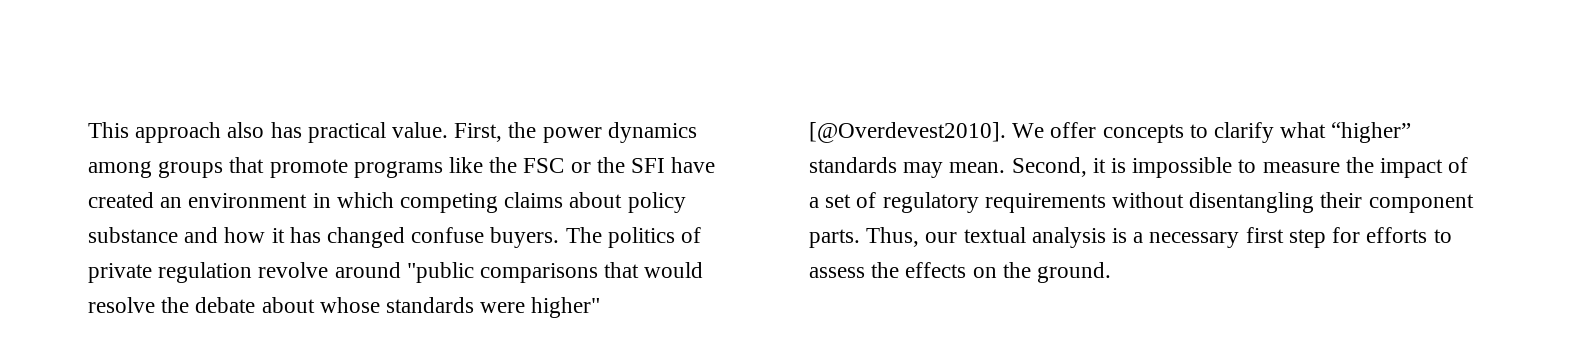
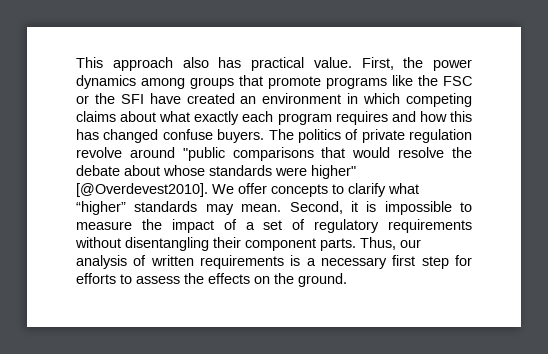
[627,192,686,213] [88,227,178,243] policy substance -> [159,111,388,125] what exactly each program requires
[271,228,285,243] it -> [449,111,472,122] this
[963,227,1106,248] textual analysis -> [76,255,284,269] analysis of written requirements

